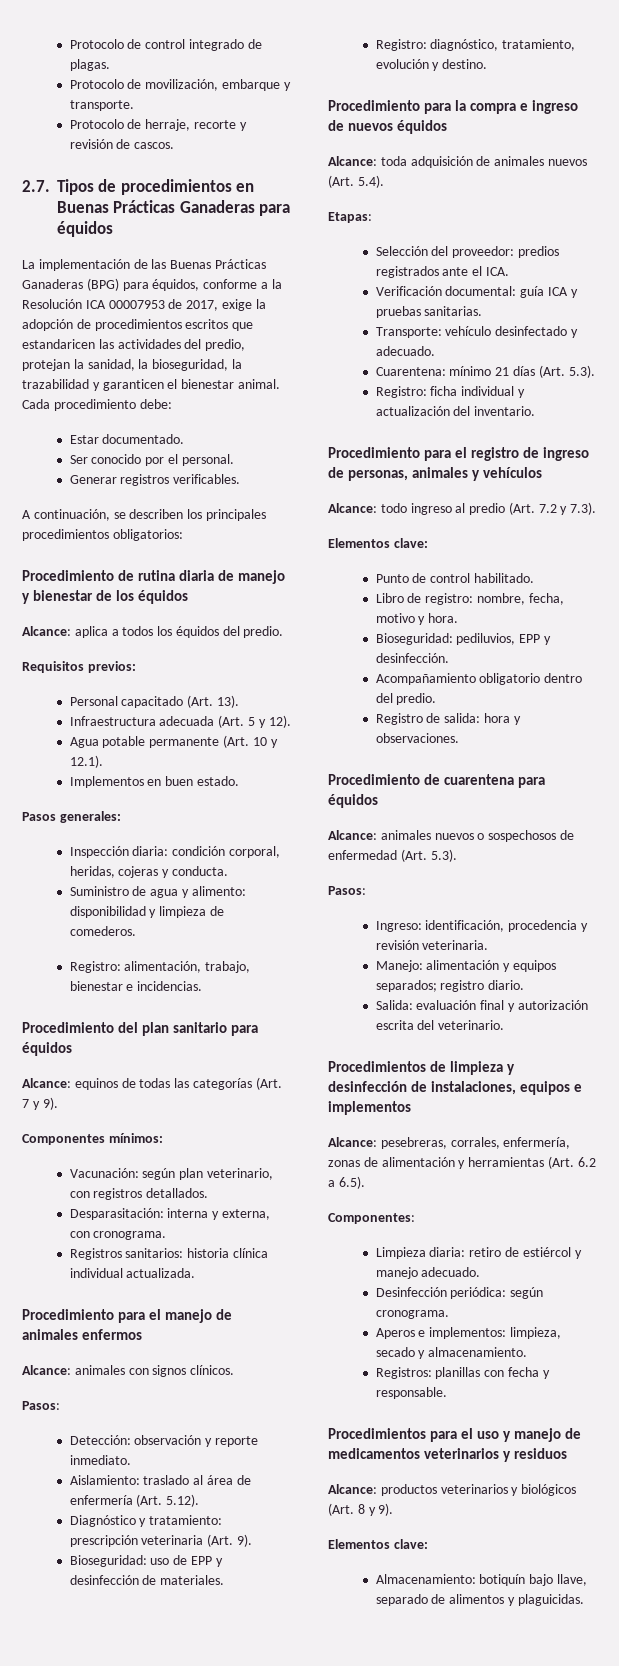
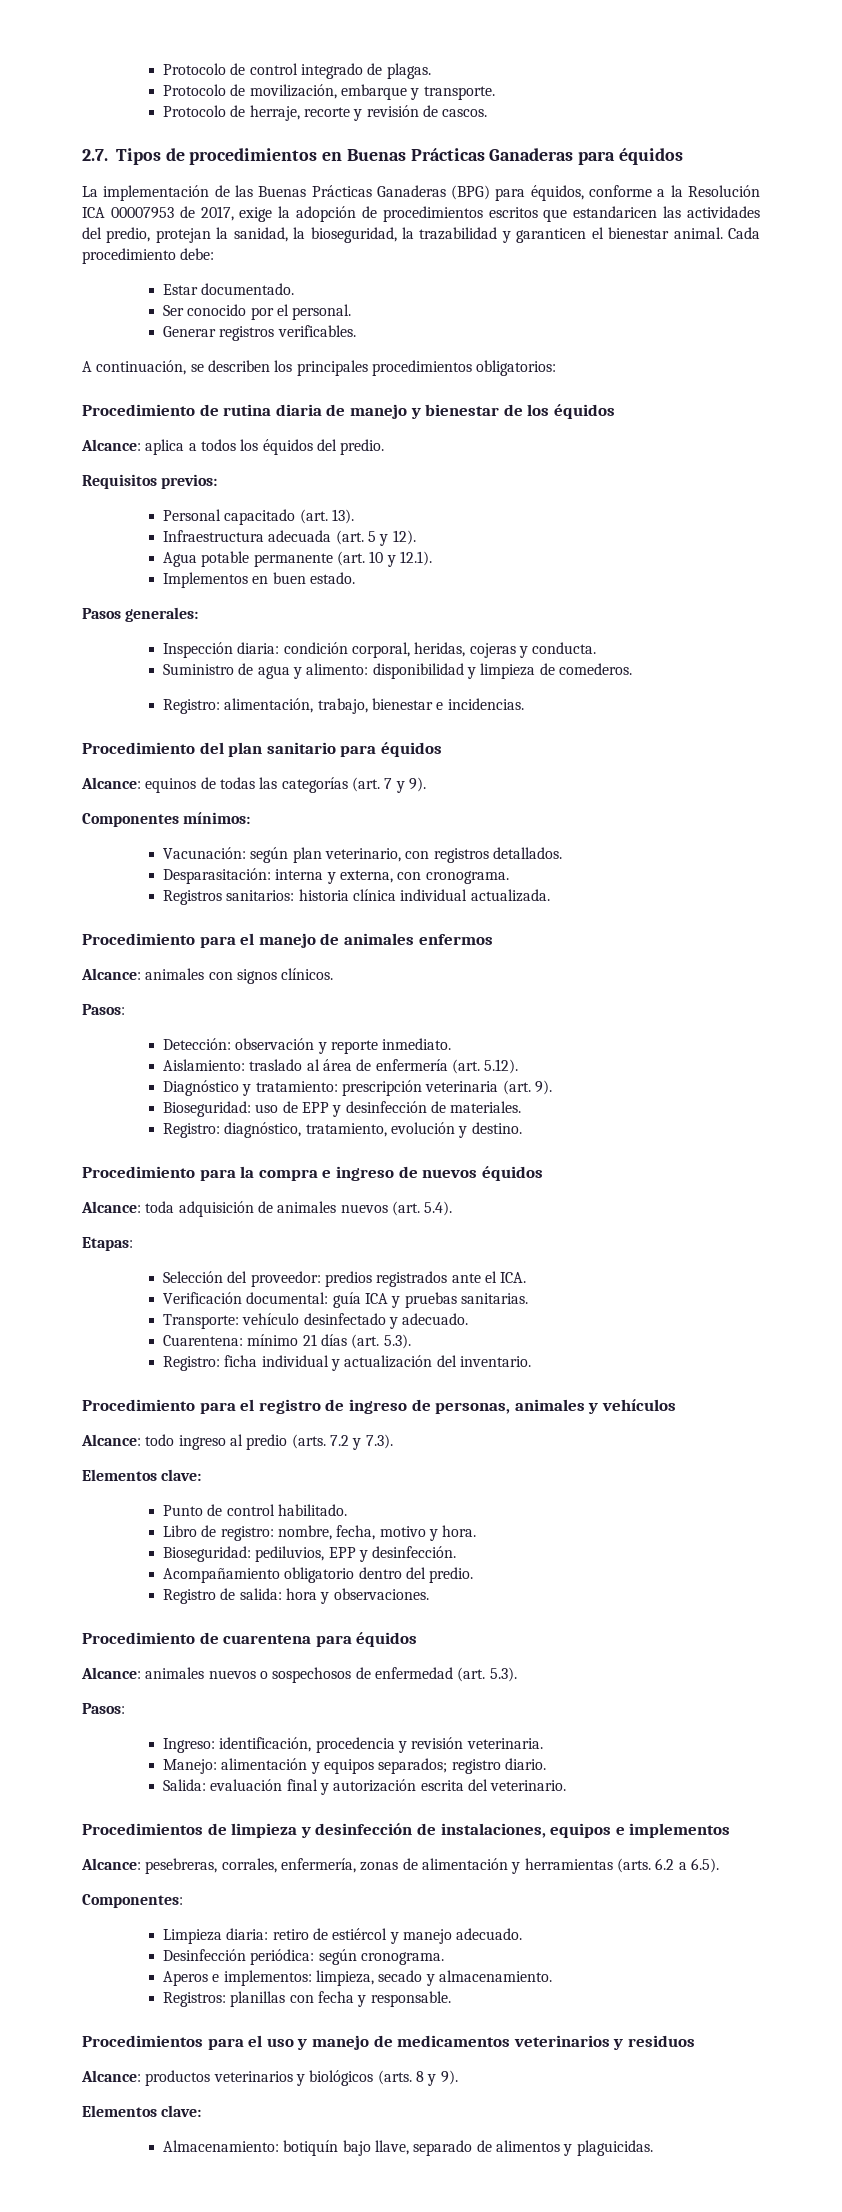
[187,695,214,708] (Art. -> [299,509,328,524] (art.
[218,715,245,728] (Art. -> [335,530,364,545] (art.
[222,735,249,748] (Art. -> [337,551,366,566] (art.
[255,1077,282,1090] (Art. -> [351,777,380,792] (art.
[136,1494,163,1507] (Art. -> [452,1059,481,1074] (art.
[207,1534,234,1547] (Art. -> [502,1080,531,1095] (art.
[328,175,354,188] (Art. -> [391,1201,420,1216] (art.
[538,365,565,378] (Art. -> [351,1334,380,1349] (art.
[508,502,535,515] (Art. -> [291,1434,326,1449] (arts.
[400,849,427,862] (Art. -> [457,1667,486,1682] (art.
[547,1156,574,1169] (Art. -> [616,1858,651,1873] (arts.
[328,1503,354,1516] (Art. -> [377,2070,412,2085] (arts.

